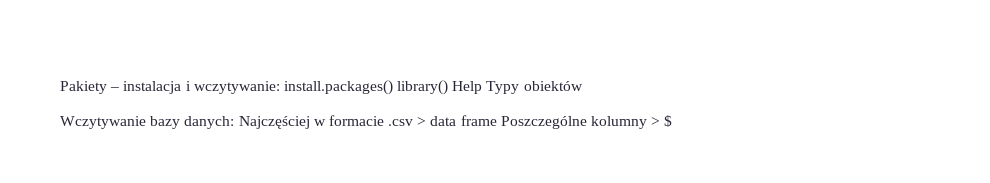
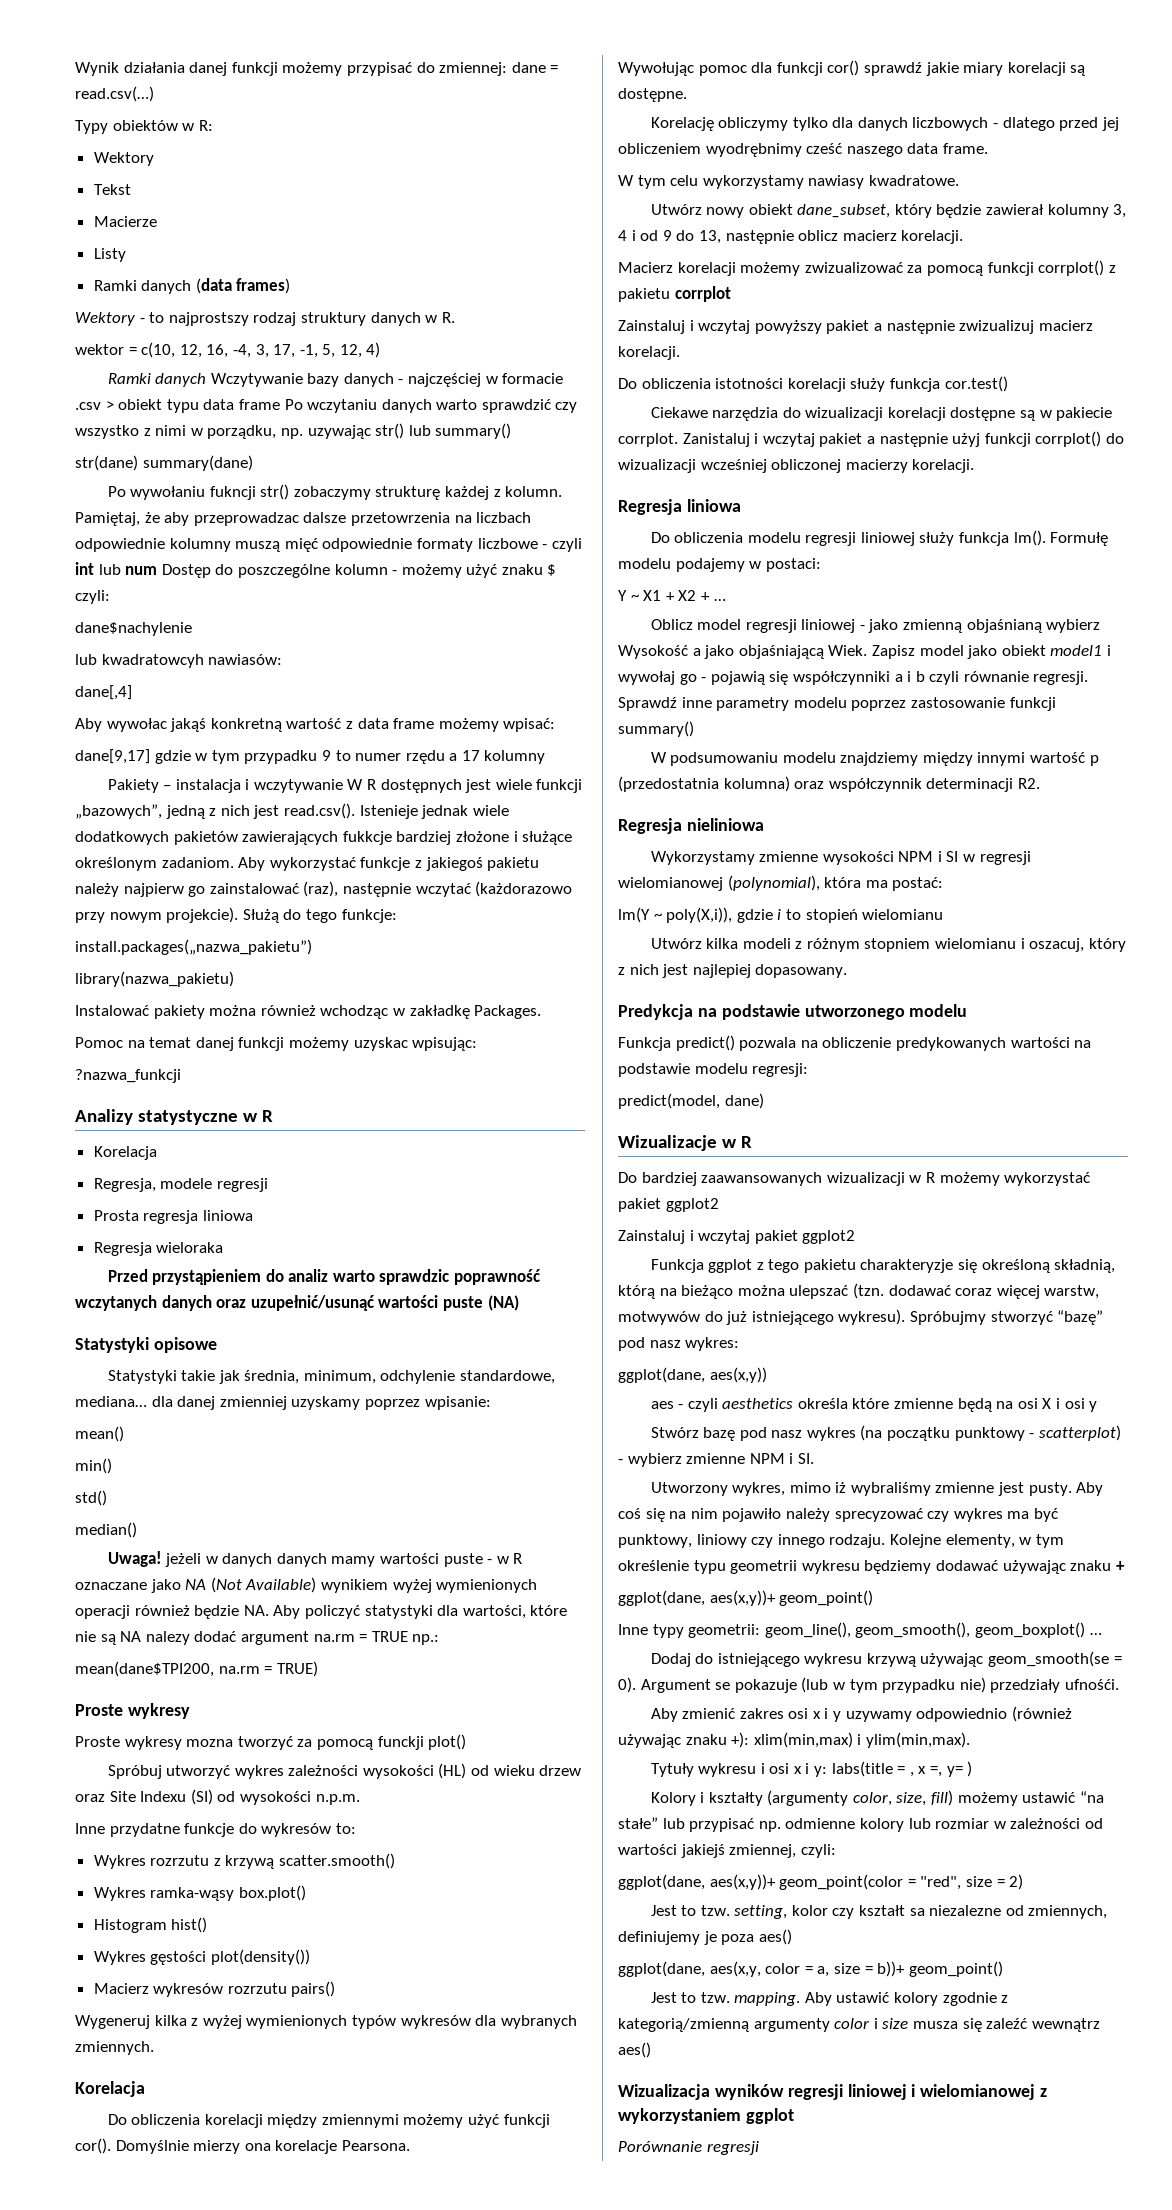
[60,80,583,95] [60,115,673,129] Pakiety – instalacja i wczytywanie: install.packages() library() Help Typy obiektów // Wczytywanie bazy danych: Najczęściej w formacie .csv > data frame Poszczególne kolumny > $ -> [75,62,559,76] [75,86,154,102] [75,120,213,134] [93,152,154,166] [93,184,131,195] [93,216,157,227] [93,248,126,262] [93,278,291,294] [75,312,455,326] [75,342,381,358] [107,373,564,387] [75,399,578,413] [75,423,512,439] [75,455,253,471] [107,484,563,500] [75,512,532,526] [75,538,582,552] [75,562,557,578] [75,590,110,604] [75,622,192,636] [75,654,283,668] [75,685,132,700] [75,718,556,732] [75,749,546,764] [107,779,583,793] [75,803,509,819] [75,831,573,845] [75,857,540,871] [75,881,573,897] [75,907,397,923] [75,939,312,955] [75,971,234,987] [75,1005,542,1019] [75,1037,478,1051] [75,1069,181,1083] [75,1109,273,1125] [93,1146,157,1160] [93,1178,268,1192] [93,1210,253,1224] [93,1242,224,1256] [107,1269,541,1285] [75,1295,519,1311] [75,1337,217,1353] [107,1370,556,1384] [75,1396,491,1410] [75,1426,124,1442] [75,1458,112,1474] [75,1490,107,1506] [75,1522,137,1538] [107,1551,523,1567] [75,1577,538,1593] [75,1605,568,1619] [75,1631,440,1645] [75,1661,318,1677] [75,1703,190,1719] [75,1734,467,1750] [107,1763,582,1779] [75,1789,360,1805] [75,1823,356,1837] [93,1853,396,1869] [93,1885,306,1901] [93,1917,208,1933] [93,1949,310,1965] [93,1981,336,1997] [75,2015,577,2029] [75,2041,154,2055] [75,2081,145,2097] [107,2114,550,2128] [75,2138,410,2154] [618,60,1086,76] [618,88,687,102] [650,117,1119,131] [618,143,988,157] [618,175,959,189] [650,204,1127,218] [618,230,964,244] [618,260,1116,276] [618,286,731,302] [618,320,1093,334] [618,346,680,360] [618,376,1008,392] [650,407,1113,421] [618,431,1124,447] [618,459,975,473] [618,499,741,515] [650,530,1109,546] [618,558,821,572] [618,590,726,601] [650,619,1101,633] [618,645,1111,659] [618,671,1089,685] [618,697,1056,711] [618,721,694,737] [650,752,1099,766] [618,776,1040,792] [618,818,764,834] [650,851,1031,865] [618,875,944,891] [618,907,944,923] [650,938,1126,952] [618,964,848,978] [618,1004,968,1020] [618,1035,1092,1051] [618,1063,809,1077] [618,1093,764,1109] [618,1135,752,1151] [618,1172,1091,1186] [618,1198,719,1212] [618,1230,856,1244] [650,1259,1116,1273] [618,1283,1100,1299] [618,1309,1104,1325] [618,1337,740,1351] [618,1367,767,1383] [650,1398,1098,1412] [650,1425,1121,1441] [618,1453,814,1467] [650,1482,1104,1496] [618,1508,1058,1522] [618,1534,1064,1548] [618,1560,1125,1574] [618,1590,874,1606] [618,1622,1102,1638] [650,1651,1122,1667] [618,1677,1119,1693] [650,1706,1072,1722] [618,1732,970,1748] [650,1761,973,1777] [650,1790,1104,1806] [618,1817,1103,1832] [618,1844,836,1858] [618,1874,1024,1890] [650,1905,1108,1919] [618,1929,792,1945] [618,1961,1003,1977] [650,1992,1009,2006] [618,2018,1100,2032] [618,2042,651,2058] [618,2084,1048,2100] [618,2108,794,2124] [618,2141,759,2155] Wynik działania danej funkcji możemy przypisać do zmiennej: dane = read.csv(…) // Typy obiektów w R: // Wektory // Tekst // Macierze // Listy // Ramki danych (data frames) // Wektory - to najprostszy rodzaj struktury danych w R. // wektor = c(10, 12, 16, -4, 3, 17, -1, 5, 12, 4) // Ramki danych Wczytywanie bazy danych - najczęściej w formacie .csv > obiekt typu data frame Po wczytaniu danych warto sprawdzić czy wszystko z nimi w porządku, np. uzywając str() lub summary() // str(dane) summary(dane) // Po wywołaniu fukncji str() zobaczymy strukturę każdej z kolumn. Pamiętaj, że aby przeprowadzac dalsze przetowrzenia na liczbach odpowiednie kolumny muszą mięć odpowiednie formaty liczbowe - czyli int lub num Dostęp do poszczególne kolumn - możemy użyć znaku $ czyli: // dane$nachylenie // lub kwadratowcyh nawiasów: // dane[,4] // Aby wywołac jakąś konkretną wartość z data frame możemy wpisać: // dane[9,17] gdzie w tym przypadku 9 to numer rzędu a 17 kolumny // Pakiety – instalacja i wczytywanie W R dostępnych jest wiele funkcji „bazowych”, jedną z nich jest read.csv(). Istenieje jednak wiele dodatkowych pakietów zawierających fukkcje bardziej złożone i służące określonym zadaniom. Aby wykorzystać funkcje z jakiegoś pakietu należy najpierw go zainstalować (raz), następnie wczytać (każdorazowo przy nowym projekcie). Służą do tego funkcje: // install.packages(„nazwa_pakietu”) // library(nazwa_pakietu) // Instalować pakiety można również wchodząc w zakładkę Packages. // Pomoc na temat danej funkcji możemy uzyskac wpisując: // ?nazwa_funkcji // Analizy statystyczne w R // Korelacja // Regresja, modele regresji // Prosta regresja liniowa // Regresja wieloraka // Przed przystąpieniem do analiz warto sprawdzic poprawność wczytanych danych oraz uzupełnić/usunąć wartości puste (NA) // Statystyki opisowe // Statystyki takie jak średnia, minimum, odchylenie standardowe, mediana… dla danej zmienniej uzyskamy poprzez wpisanie: // mean() // min() // std() // median() // Uwaga! jeżeli w danych danych mamy wartości puste - w R oznaczane jako NA (Not Available) wynikiem wyżej wymienionych operacji również będzie NA. Aby policzyć statystyki dla wartości, które nie są NA nalezy dodać argument na.rm = TRUE np.: // mean(dane$TPI200, na.rm = TRUE) // Proste wykresy // Proste wykresy mozna tworzyć za pomocą funckji plot() // Spróbuj utworzyć wykres zależności wysokości (HL) od wieku drzew oraz Site Indexu (SI) od wysokości n.p.m. // Inne przydatne funkcje do wykresów to: // Wykres rozrzutu z krzywą scatter.smooth() // Wykres ramka-wąsy box.plot() // Histogram hist() // Wykres gęstości plot(density()) // Macierz wykresów rozrzutu pairs() // Wygeneruj kilka z wyżej wymienionych typów wykresów dla wybranych zmiennych. // Korelacja // Do obliczenia korelacji między zmiennymi możemy użyć funkcji cor(). Domyślnie mierzy ona korelacje Pearsona. // Wywołując pomoc dla funkcji cor() sprawdź jakie miary korelacji są dostępne. // Korelację obliczymy tylko dla danych liczbowych - dlatego przed jej obliczeniem wyodrębnimy cześć naszego data frame. // W tym celu wykorzystamy nawiasy kwadratowe. // Utwórz nowy obiekt dane_subset, który będzie zawierał kolumny 3, 4 i od 9 do 13, następnie oblicz macierz korelacji. // Macierz korelacji możemy zwizualizować za pomocą funkcji corrplot() z pakietu corrplot // Zainstaluj i wczytaj powyższy pakiet a następnie zwizualizuj macierz korelacji. // Do obliczenia istotności korelacji służy funkcja cor.test() // Ciekawe narzędzia do wizualizacji korelacji dostępne są w pakiecie corrplot. Zanistaluj i wczytaj pakiet a następnie użyj funkcji corrplot() do wizualizacji wcześniej obliczonej macierzy korelacji. // Regresja liniowa // Do obliczenia modelu regresji liniowej służy funkcja lm(). Formułę modelu podajemy w postaci: // Y ~ X1 + X2 + … // Oblicz model regresji liniowej - jako zmienną objaśnianą wybierz Wysokość a jako objaśniającą Wiek. Zapisz model jako obiekt model1 i wywołaj go - pojawią się współczynniki a i b czyli równanie regresji. Sprawdź inne parametry modelu poprzez zastosowanie funkcji summary() // W podsumowaniu modelu znajdziemy między innymi wartość p (przedostatnia kolumna) oraz współczynnik determinacji R2. // Regresja nieliniowa // Wykorzystamy zmienne wysokości NPM i SI w regresji wielomianowej (polynomial), która ma postać: // lm(Y ~ poly(X,i)), gdzie i to stopień wielomianu // Utwórz kilka modeli z różnym stopniem wielomianu i oszacuj, który z nich jest najlepiej dopasowany. // Predykcja na podstawie utworzonego modelu // Funkcja predict() pozwala na obliczenie predykowanych wartości na podstawie modelu regresji: // predict(model, dane) // Wizualizacje w R // Do bardziej zaawansowanych wizualizacji w R możemy wykorzystać pakiet ggplot2 // Zainstaluj i wczytaj pakiet ggplot2 // Funkcja ggplot z tego pakietu charakteryzje się określoną składnią, którą na bieżąco można ulepszać (tzn. dodawać coraz więcej warstw, motwywów do już istniejącego wykresu). Spróbujmy stworzyć “bazę” pod nasz wykres: // ggplot(dane, aes(x,y)) // aes - czyli aesthetics określa które zmienne będą na osi X i osi y // Stwórz bazę pod nasz wykres (na początku punktowy - scatterplot) - wybierz zmienne NPM i SI. // Utworzony wykres, mimo iż wybraliśmy zmienne jest pusty. Aby coś się na nim pojawiło należy sprecyzować czy wykres ma być punktowy, liniowy czy innego rodzaju. Kolejne elementy, w tym określenie typu geometrii wykresu będziemy dodawać używając znaku + // ggplot(dane, aes(x,y))+ geom_point() // Inne typy geometrii: geom_line(), geom_smooth(), geom_boxplot() … // Dodaj do istniejącego wykresu krzywą używając geom_smooth(se = 0). Argument se pokazuje (lub w tym przypadku nie) przedziały ufnośći. // Aby zmienić zakres osi x i y uzywamy odpowiednio (również używając znaku +): xlim(min,max) i ylim(min,max). // Tytuły wykresu i osi x i y: labs(title = , x =, y= ) // Kolory i kształty (argumenty color, size, fill) możemy ustawić “na stałe” lub przypisać np. odmienne kolory lub rozmiar w zależności od wartości jakiejś zmiennej, czyli: // ggplot(dane, aes(x,y))+ geom_point(color = "red", size = 2) // Jest to tzw. setting, kolor czy kształt sa niezalezne od zmiennych, definiujemy je poza aes() // ggplot(dane, aes(x,y, color = a, size = b))+ geom_point() // Jest to tzw. mapping. Aby ustawić kolory zgodnie z kategorią/zmienną argumenty color i size musza się zaleźć wewnątrz aes() // Wizualizacja wyników regresji liniowej i wielomianowej z wykorzystaniem ggplot // Porównanie regresji

